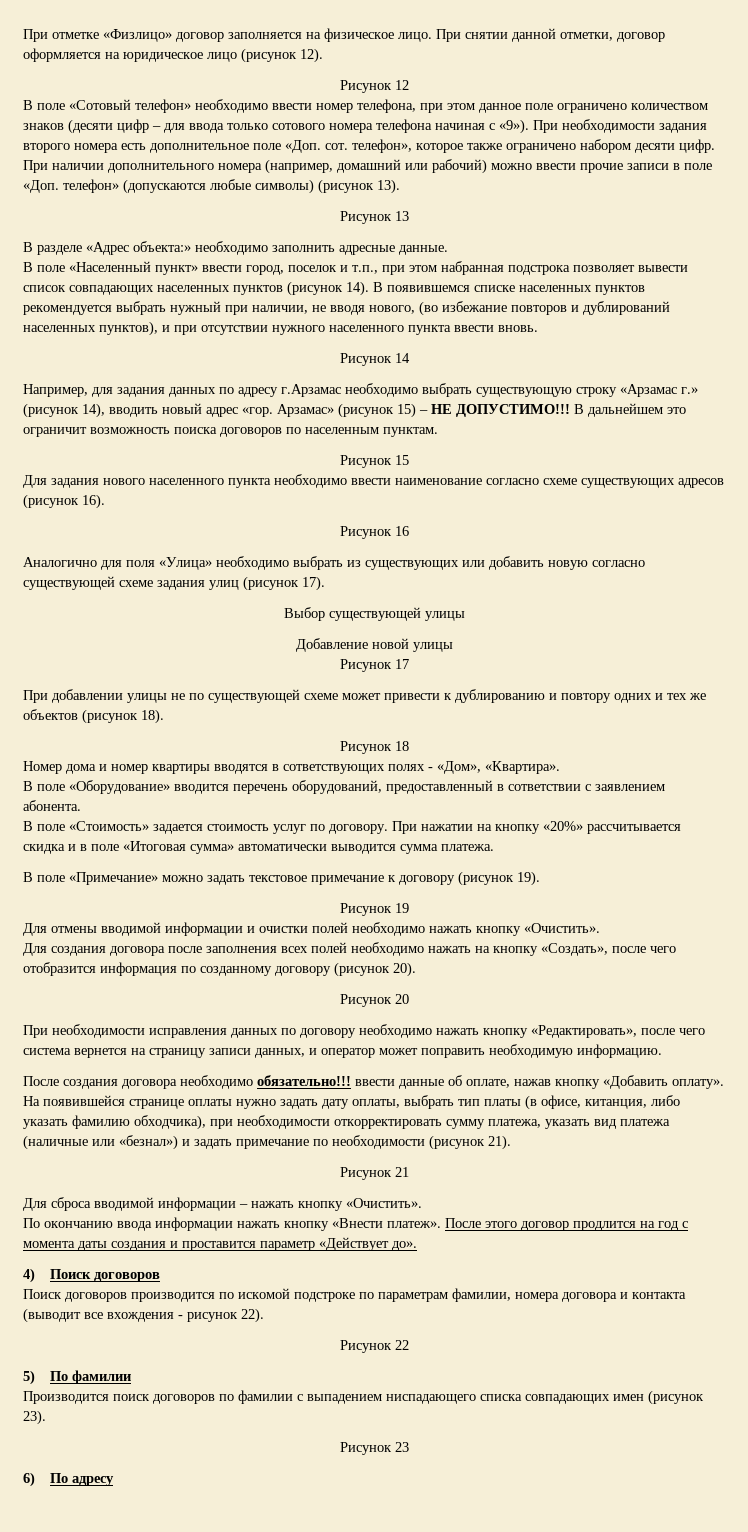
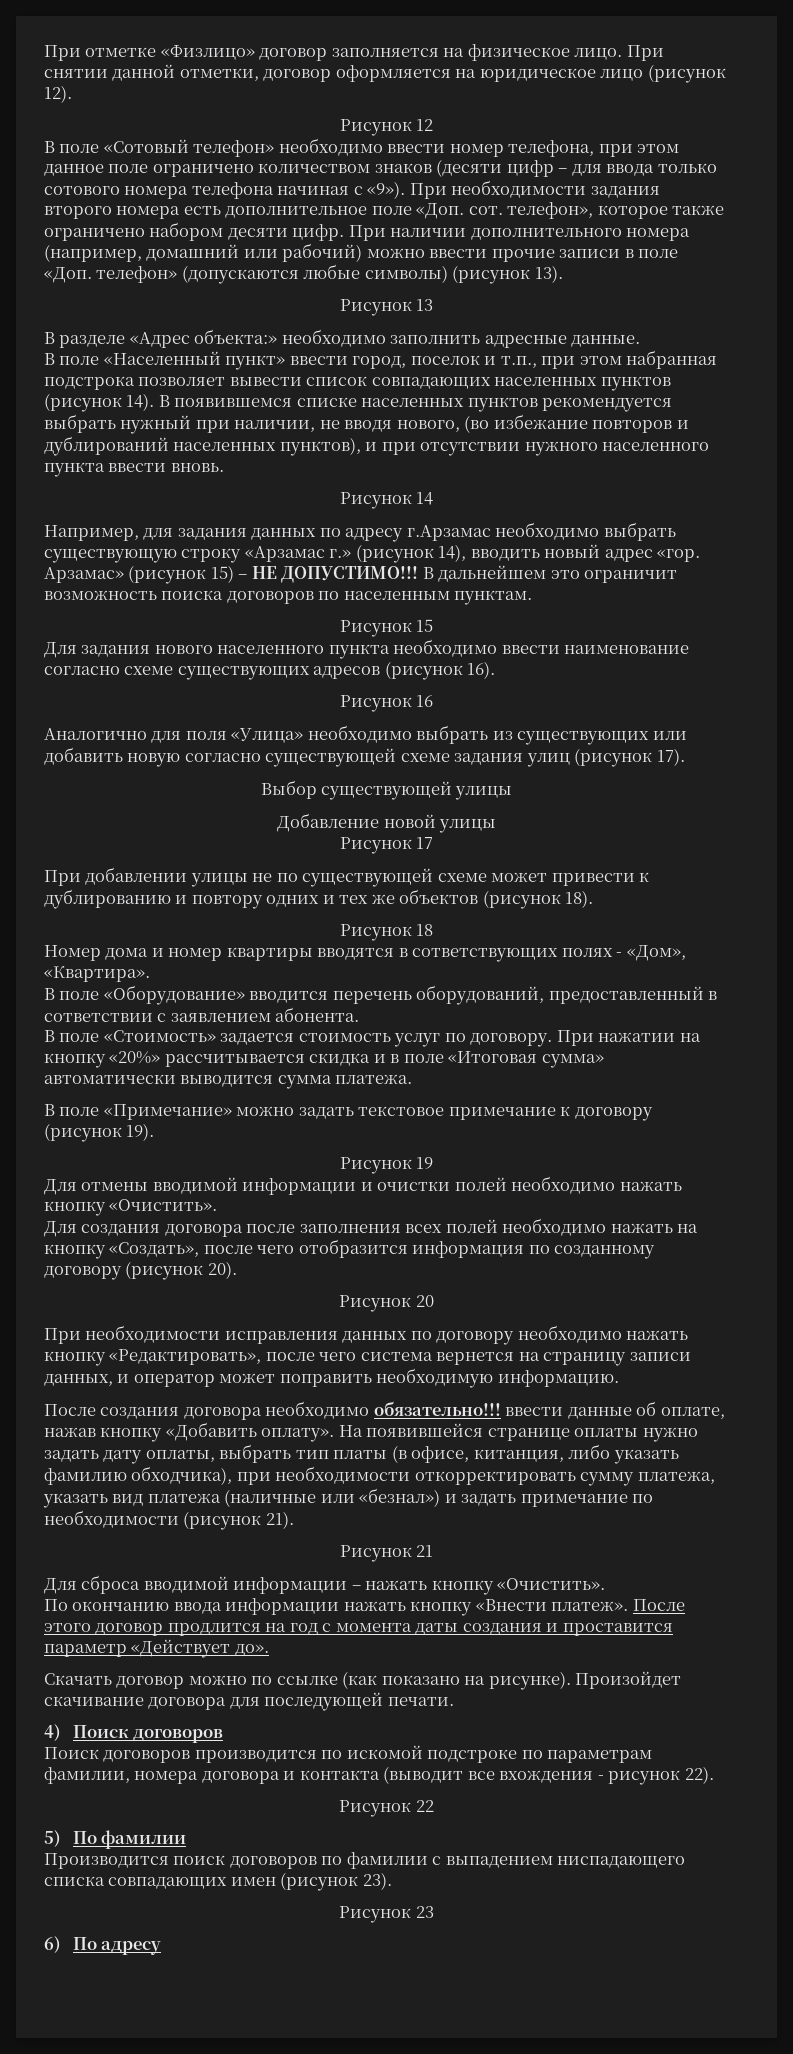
(417, 1246) none -> [44,1671,682,1690] [44,1692,454,1711] // Скачать договор можно по ссылке (как показано на рисунке). Произойдет скачивание договора для последующей печати.

